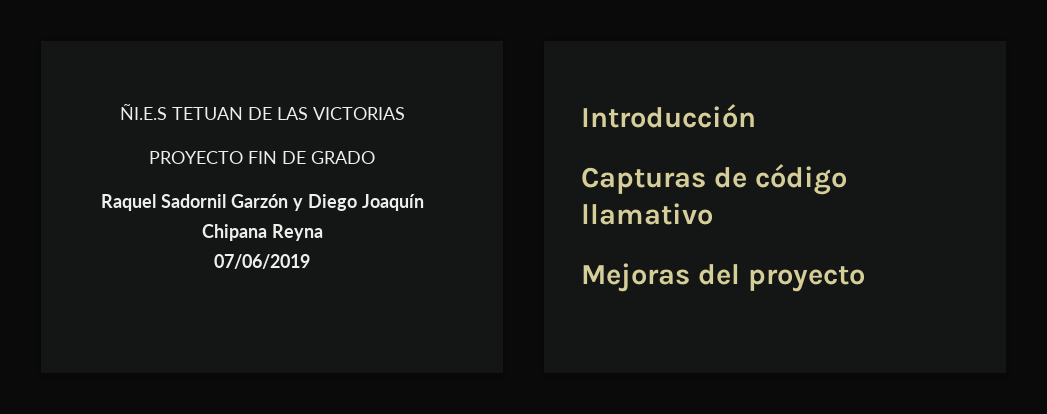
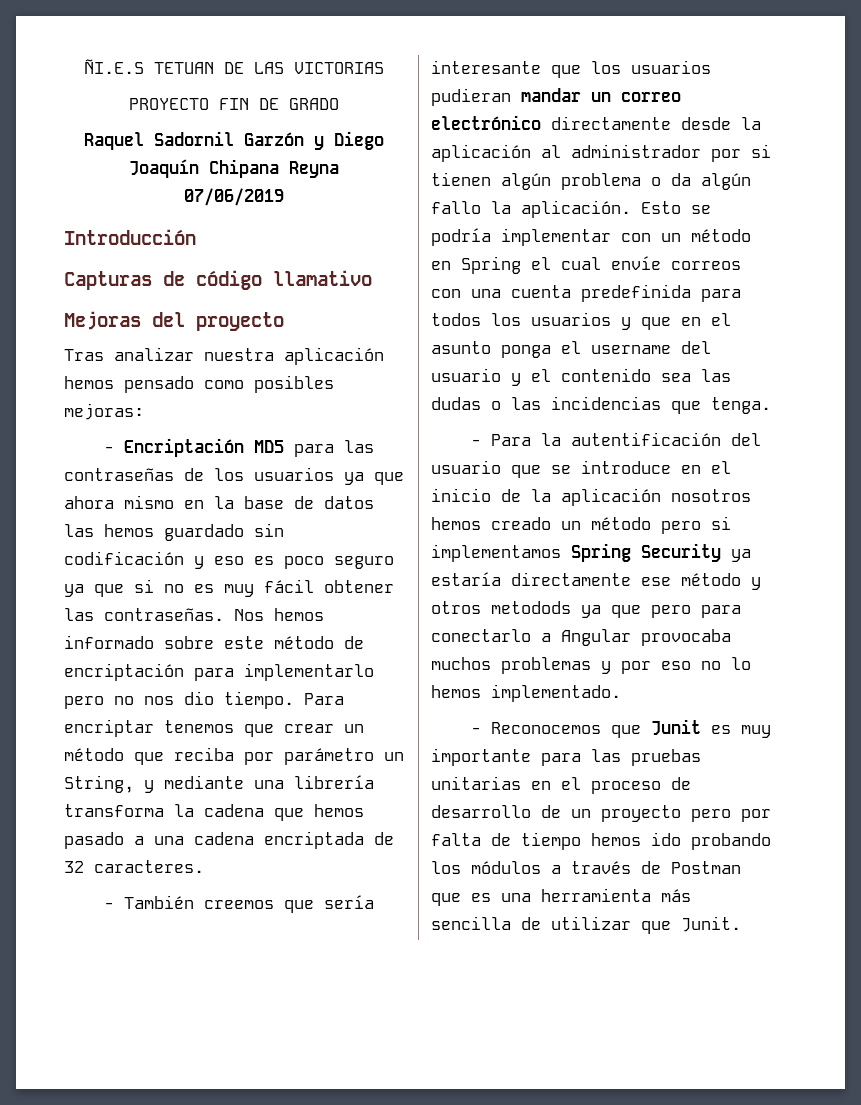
(865, 279) none -> [64,347,384,365] [64,375,334,393] [64,403,144,420] [103,438,374,457] [64,467,404,485] [64,495,374,509] [64,523,284,541] [64,551,394,569] [64,579,394,597] [64,608,324,621] [64,635,364,649] [64,663,374,681] [64,691,344,709] [64,719,364,737] [64,747,404,765] [64,775,374,793] [64,804,364,821] [64,831,394,849] [64,860,204,873] [103,895,374,913] [431,60,711,78] [431,88,681,106] [431,115,761,130] [431,144,771,162] [431,172,751,190] [431,200,711,218] [431,228,751,246] [431,256,741,274] [431,284,741,302] [431,312,731,330] [431,341,711,358] [431,368,731,386] [431,396,771,414] [470,432,761,446] [431,460,731,478] [431,488,751,506] [431,516,731,534] [431,543,751,562] [431,572,761,590] [431,601,741,618] [431,629,731,646] [431,657,751,674] [431,684,621,702] [470,719,771,738] [431,748,701,766] [431,776,691,794] [431,805,771,822] [431,832,771,850] [431,861,741,874] [431,888,691,906] [431,916,741,934] // Tras analizar nuestra aplicación hemos pensado como posibles mejoras: // - Encriptación MD5 para las contraseñas de los usuarios ya que ahora mismo en la base de datos las hemos guardado sin codificación y eso es poco seguro ya que si no es muy fácil obtener las contraseñas. Nos hemos informado sobre este método de encriptación para implementarlo pero no nos dio tiempo. Para encriptar tenemos que crear un método que reciba por parámetro un String, y mediante una librería transforma la cadena que hemos pasado a una cadena encriptada de 32 caracteres. // - También creemos que sería interesante que los usuarios pudieran mandar un correo electrónico directamente desde la aplicación al administrador por si tienen algún problema o da algún fallo la aplicación. Esto se podría implementar con un método en Spring el cual envíe correos con una cuenta predefinida para todos los usuarios y que en el asunto ponga el username del usuario y el contenido sea las dudas o las incidencias que tenga. // - Para la autentificación del usuario que se introduce en el inicio de la aplicación nosotros hemos creado un método pero si implementamos Spring Security ya estaría directamente ese método y otros metodods ya que pero para conectarlo a Angular provocaba muchos problemas y por eso no lo hemos implementado. // - Reconocemos que Junit es muy importante para las pruebas unitarias en el proceso de desarrollo de un proyecto pero por falta de tiempo hemos ido probando los módulos a través de Postman que es una herramienta más sencilla de utilizar que Junit.

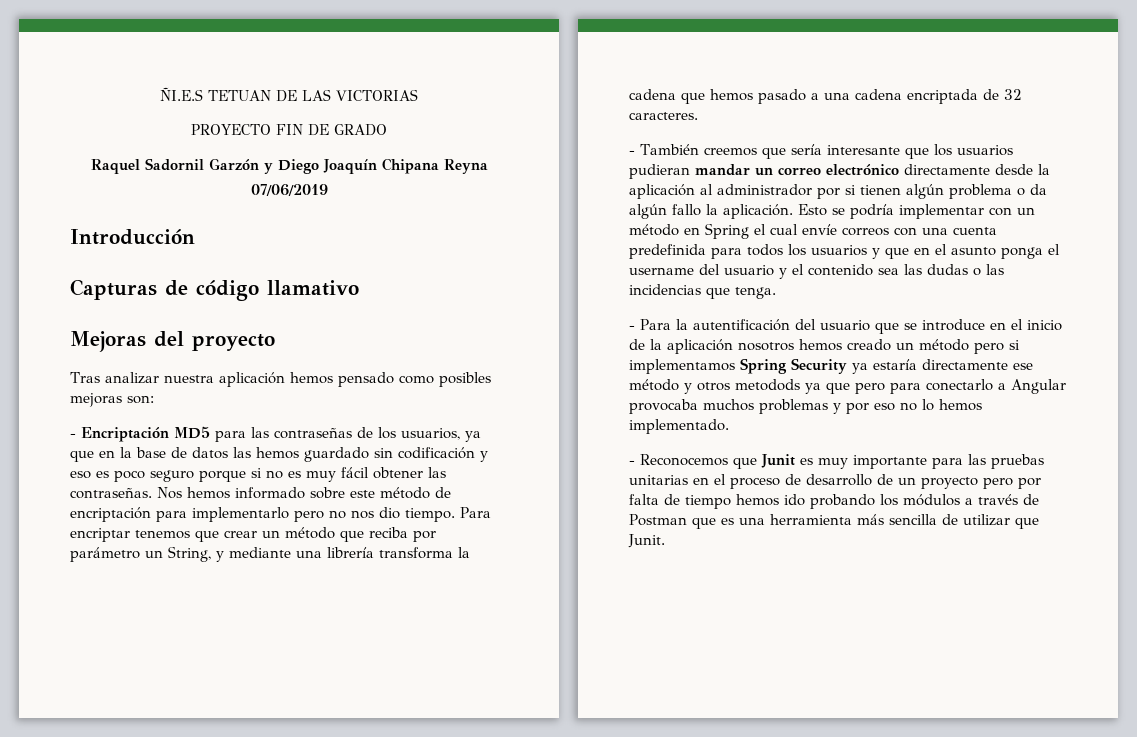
[64,403,144,420] mejoras: -> [70,393,154,407] mejoras son:
[254,467,404,485] [64,495,174,509] usuarios ya que ahora mismo -> [401,428,481,442] [70,451,94,462] usuarios, ya que
[64,584,124,597] ya que -> [199,471,246,482] porque

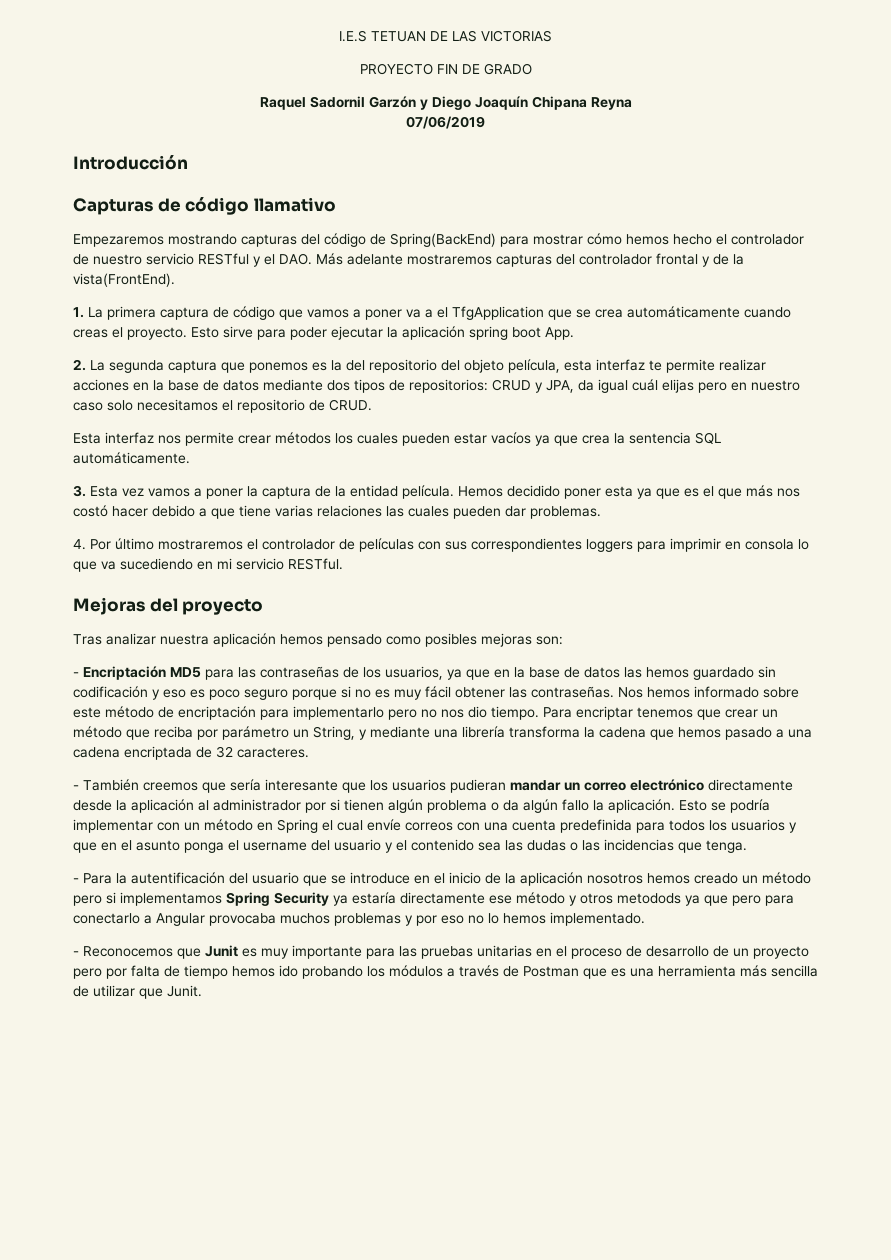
[160,87,203,101] ÑI.E.S -> [339,30,367,42] I.E.S
(359, 288) none -> [73,233,804,247] [73,253,744,267] [73,273,175,287] [73,306,791,320] [73,326,574,340] [73,359,766,373] [73,379,800,393] [73,399,372,413] [73,432,721,446] [73,452,190,464] [73,485,800,499] [73,505,601,519] [73,538,809,552] [73,558,343,572] // Empezaremos mostrando capturas del código de Spring(BackEnd) para mostrar cómo hemos hecho el controlador de nuestro servicio RESTful y el DAO. Más adelante mostraremos capturas del controlador frontal y de la vista(FrontEnd). // 1. La primera captura de código que vamos a poner va a el TfgApplication que se crea automáticamente cuando creas el proyecto. Esto sirve para poder ejecutar la aplicación spring boot App. // 2. La segunda captura que ponemos es la del repositorio del objeto película, esta interfaz te permite realizar acciones en la base de datos mediante dos tipos de repositorios: CRUD y JPA, da igual cuál elijas pero en nuestro caso solo necesitamos el repositorio de CRUD. // Esta interfaz nos permite crear métodos los cuales pueden estar vacíos ya que crea la sentencia SQL automáticamente. // 3. Esta vez vamos a poner la captura de la entidad película. Hemos decidido poner esta ya que es el que más nos costó hacer debido a que tiene varias relaciones las cuales pueden dar problemas. // 4. Por último mostraremos el controlador de películas con sus correspondientes loggers para imprimir en consola lo que va sucediendo en mi servicio RESTful.

